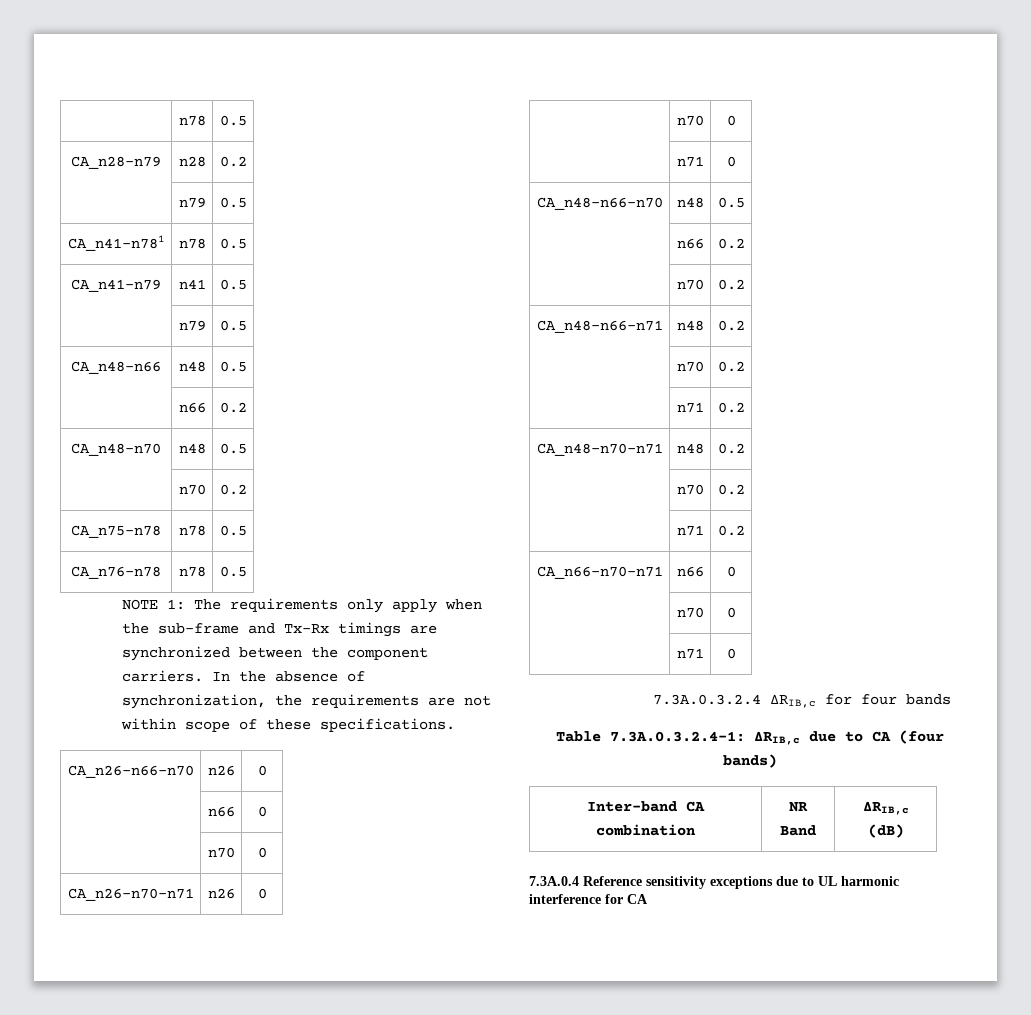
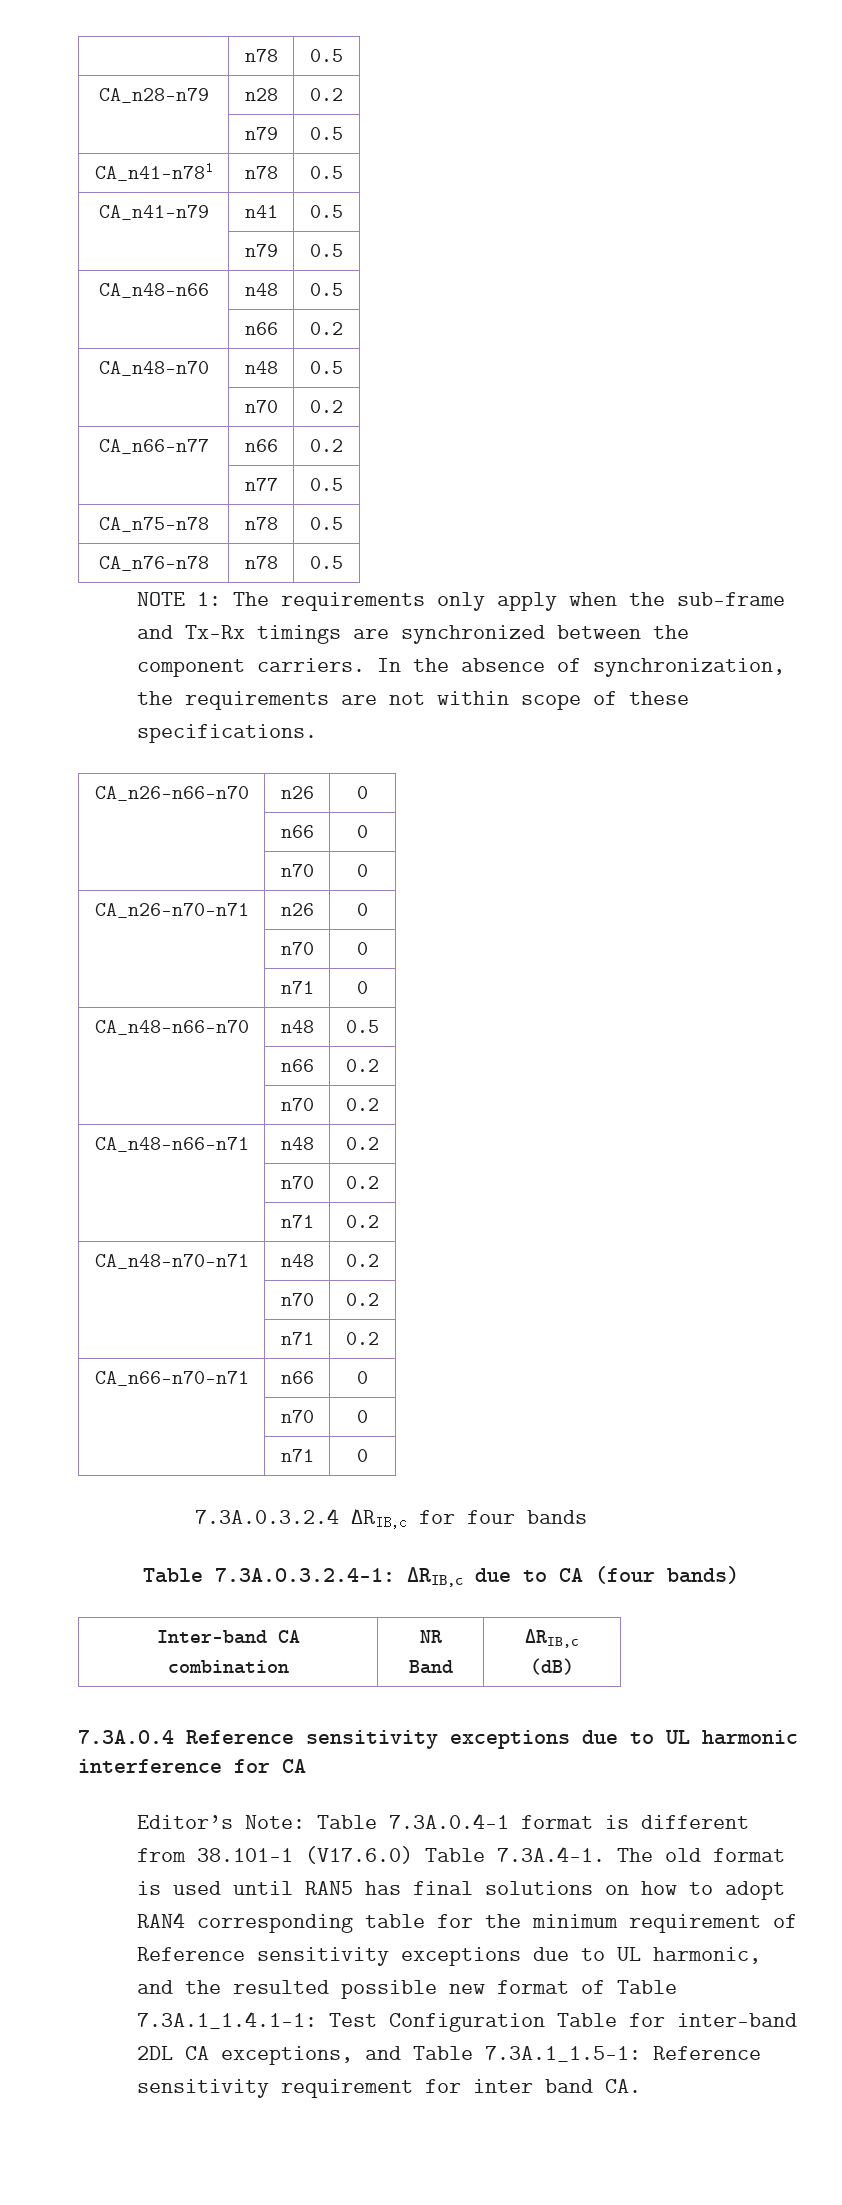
(247, 489) none -> [98,439,209,454] [244,439,278,452] [310,439,343,452] [244,478,278,491] [310,478,343,491] // CA_n66-n77 | n66 | 0.2 // | n77 | 0.5
(648, 899) none -> [136,1813,749,1829] [136,1846,785,1864] [136,1881,785,1900] [136,1912,797,1933] [136,1947,761,1966] [136,1980,677,1999] [136,2011,797,2032] [136,2046,761,2065] [136,2079,641,2098] // Editor’s Note: Table 7.3A.0.4-1 format is different from 38.101-1 (V17.6.0) Table 7.3A.4-1. The old format is used until RAN5 has final solutions on how to adopt RAN4 corresponding table for the minimum requirement of Reference sensitivity exceptions due to UL harmonic, and the resulted possible new format of Table 7.3A.1_1.4.1-1: Test Configuration Table for inter-band 2DL CA exceptions, and Table 7.3A.1_1.5-1: Reference sensitivity requirement for inter band CA.

